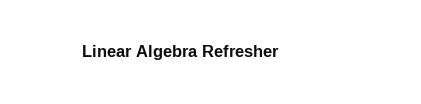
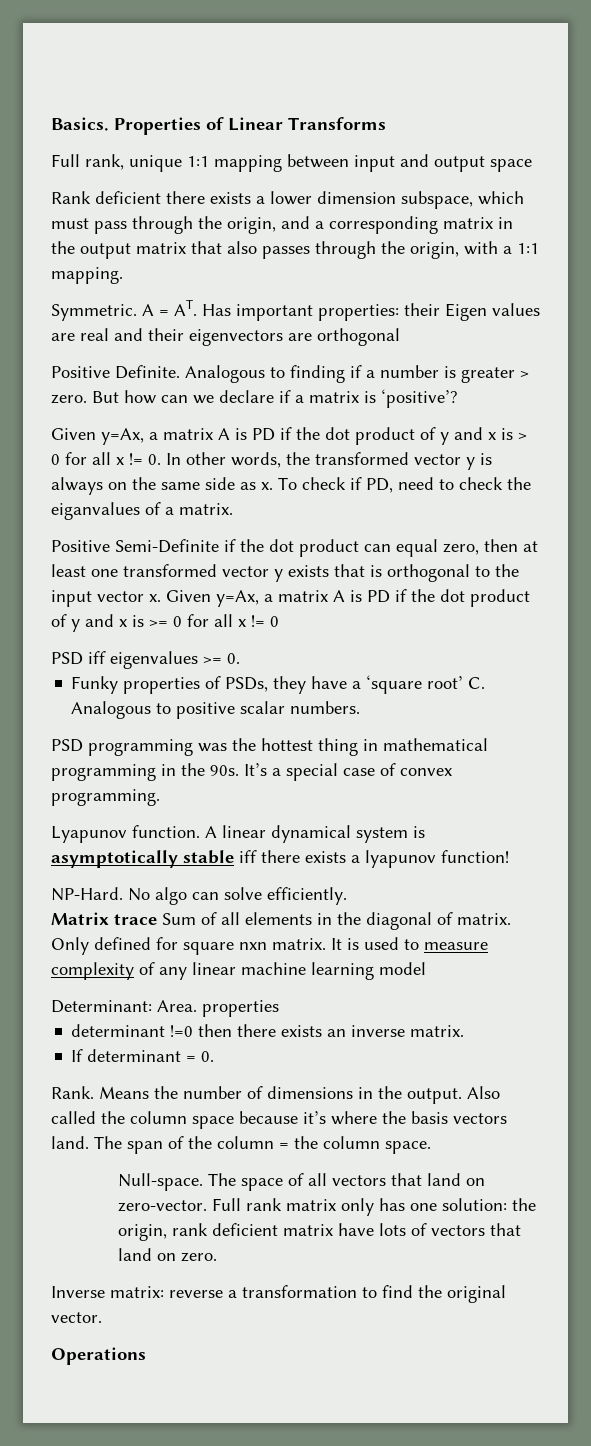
[82,45,279,60] Linear Algebra Refresher -> [51,117,386,135] [51,154,532,172] [51,191,524,209] [51,216,513,234] [51,241,539,259] [51,267,123,284] [51,299,540,321] [51,328,400,346] [51,365,529,383] [51,389,458,408] [51,427,527,445] [51,452,492,470] [51,477,531,495] [51,502,233,520] [51,539,538,557] [51,564,519,582] [51,589,530,607] [51,614,279,632] [51,651,240,669] [71,675,486,694] [71,701,361,719] [51,738,488,756] [51,763,452,781] [51,789,160,806] [51,825,425,843] [51,850,509,868] [51,887,347,905] [51,912,511,930] [51,937,488,955] [51,962,426,980] [51,1000,279,1017] [71,1024,465,1037] [71,1049,215,1062] [51,1086,500,1104] [51,1111,507,1129] [51,1136,431,1154] [118,1173,486,1191] [118,1198,537,1216] [118,1223,522,1241] [118,1248,218,1262] [51,1285,506,1303] [51,1312,102,1323] [51,1347,146,1365] Basics. Properties of Linear Transforms // Full rank, unique 1:1 mapping between input and output space // Rank deficient there exists a lower dimension subspace, which must pass through the origin, and a corresponding matrix in the output matrix that also passes through the origin, with a 1:1 mapping. // Symmetric. A = AT. Has important properties: their Eigen values are real and their eigenvectors are orthogonal // Positive Definite. Analogous to finding if a number is greater > zero. But how can we declare if a matrix is ‘positive’? // Given y=Ax, a matrix A is PD if the dot product of y and x is > 0 for all x != 0. In other words, the transformed vector y is always on the same side as x. To check if PD, need to check the eiganvalues of a matrix. // Positive Semi-Definite if the dot product can equal zero, then at least one transformed vector y exists that is orthogonal to the input vector x. Given y=Ax, a matrix A is PD if the dot product of y and x is >= 0 for all x != 0 // PSD iff eigenvalues >= 0. // Funky properties of PSDs, they have a ‘square root’ C. Analogous to positive scalar numbers. // PSD programming was the hottest thing in mathematical programming in the 90s. It’s a special case of convex programming. // Lyapunov function. A linear dynamical system is asymptotically stable iff there exists a lyapunov function! // NP-Hard. No algo can solve efficiently. // Matrix trace Sum of all elements in the diagonal of matrix. Only defined for square nxn matrix. It is used to measure complexity of any linear machine learning model // Determinant: Area. properties // determinant !=0 then there exists an inverse matrix. // If determinant = 0. // Rank. Means the number of dimensions in the output. Also called the column space because it’s where the basis vectors land. The span of the column = the column space. // Null-space. The space of all vectors that land on zero-vector. Full rank matrix only has one solution: the origin, rank deficient matrix have lots of vectors that land on zero. // Inverse matrix: reverse a transformation to find the original vector. // Operations

